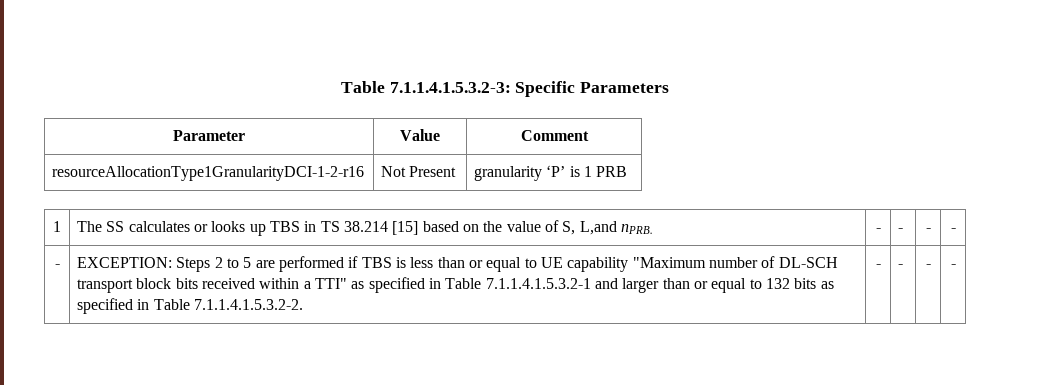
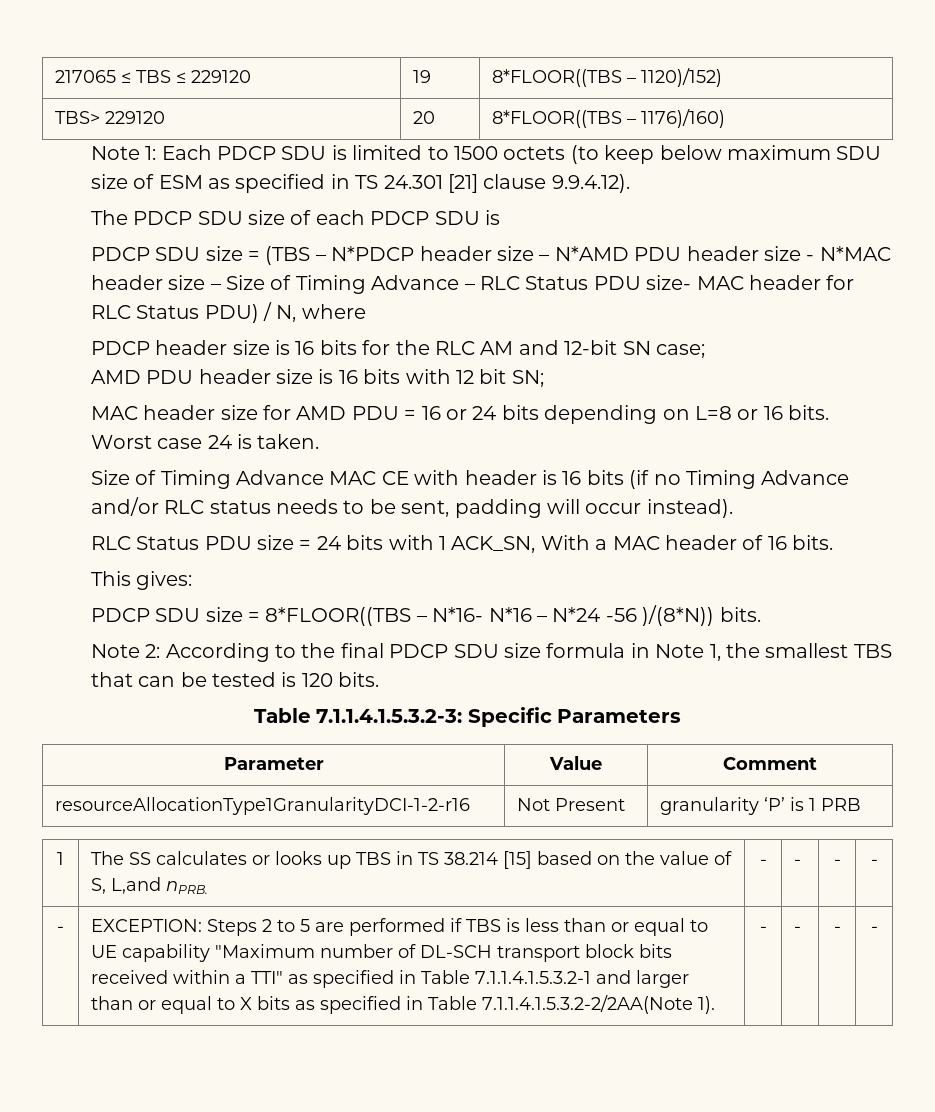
(340, 87) none -> [55,70,252,83] [413,70,432,83] [492,68,723,87] [55,111,166,124] [413,111,436,124] [492,109,726,128] [90,145,882,164] [90,174,630,193] [90,210,501,225] [90,246,891,265] [90,275,855,294] [90,302,366,323] [90,340,706,358] [90,369,544,387] [90,405,830,424] [90,434,320,449] [90,470,850,489] [90,497,733,518] [90,535,834,553] [90,571,193,590] [90,605,761,626] [90,643,892,662] [90,672,380,687] 217065 ≤ TBS ≤ 229120 | 19 | 8*FLOOR((TBS – 1120)/152) // TBS> 229120 | 20 | 8*FLOOR((TBS – 1176)/160) // Note 1: Each PDCP SDU is limited to 1500 octets (to keep below maximum SDU size of ESM as specified in TS 24.301 [21] clause 9.9.4.12). // The PDCP SDU size of each PDCP SDU is // PDCP SDU size = (TBS – N*PDCP header size – N*AMD PDU header size - N*MAC header size – Size of Timing Advance – RLC Status PDU size- MAC header for RLC Status PDU) / N, where // PDCP header size is 16 bits for the RLC AM and 12-bit SN case; // AMD PDU header size is 16 bits with 12 bit SN; // MAC header size for AMD PDU = 16 or 24 bits depending on L=8 or 16 bits. Worst case 24 is taken. // Size of Timing Advance MAC CE with header is 16 bits (if no Timing Advance and/or RLC status needs to be sent, padding will occur instead). // RLC Status PDU size = 24 bits with 1 ACK_SN, With a MAC header of 16 bits. // This gives: // PDCP SDU size = 8*FLOOR((TBS – N*16- N*16 – N*24 -56 )/(8*N)) bits. // Note 2: According to the final PDCP SDU size formula in Note 1, the smallest TBS that can be tested is 120 bits. //
[765,278,790,289] 132 -> [240,997,253,1010] X
[194,299,304,310] 7.1.1.4.1.5.3.2-2. -> [482,995,716,1014] 7.1.1.4.1.5.3.2-2/2AA(Note 1).

